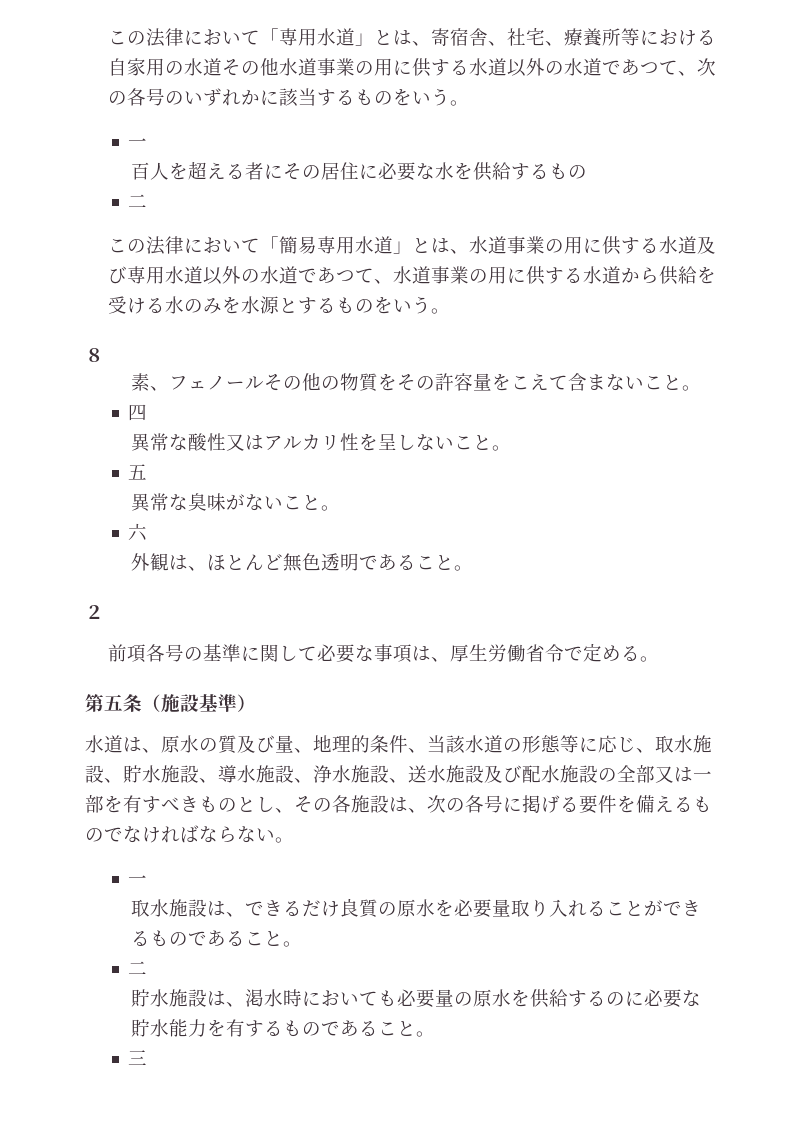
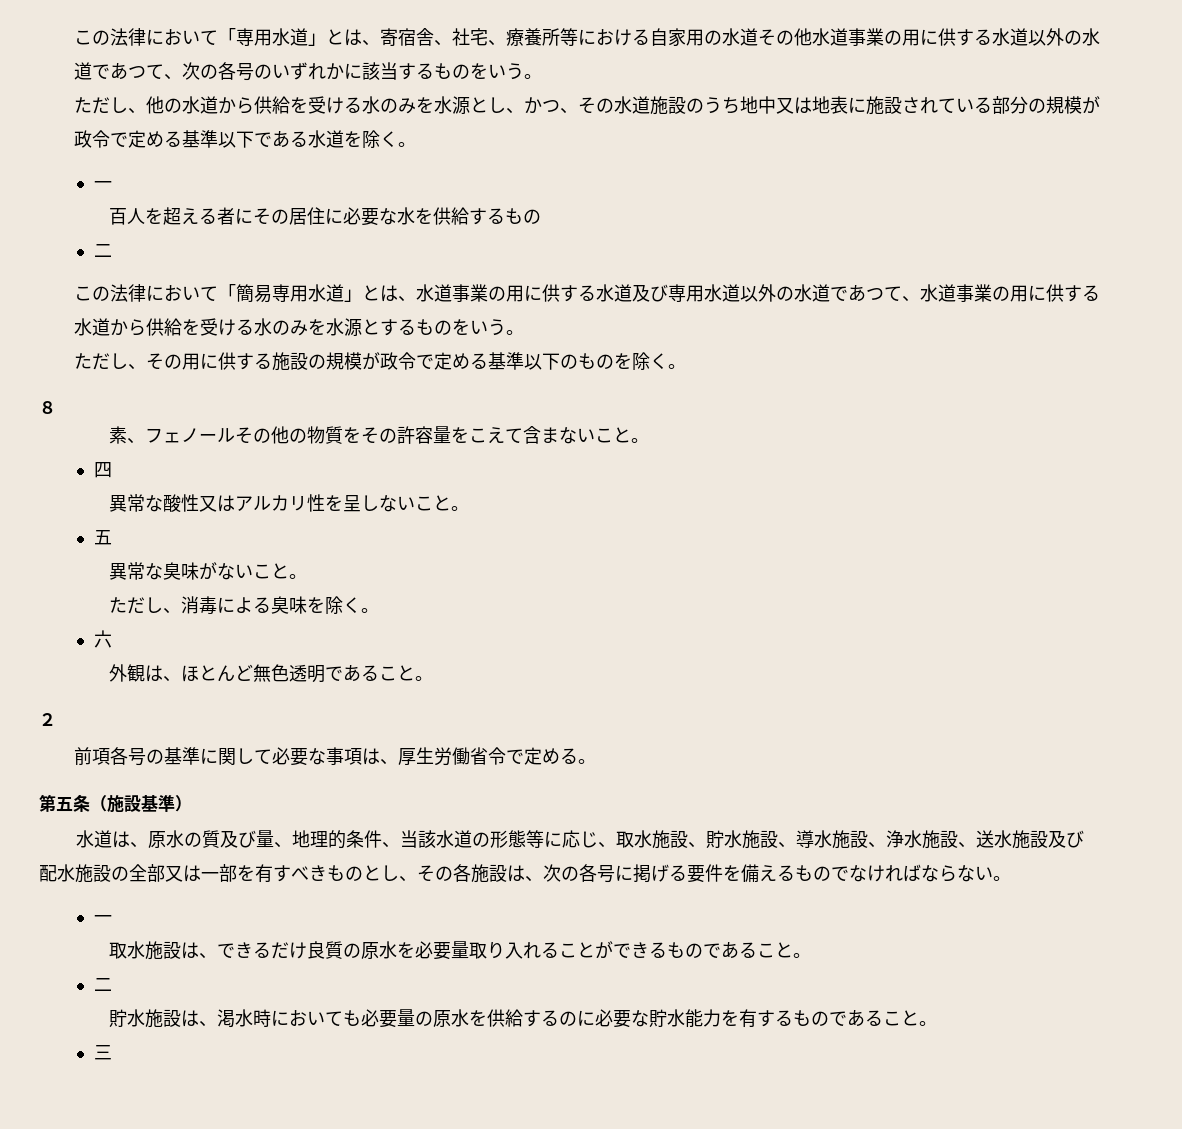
(469, 103) none -> [73,96,1100,115] [73,130,416,148] // ただし、他の水道から供給を受ける水のみを水源とし、かつ、その水道施設のうち地中又は地表に施設されている部分の規模が政令で定める基準以下である水道を除く。
(450, 311) none -> [73,352,686,371] // ただし、その用に供する施設の規模が政令で定める基準以下のものを除く。
(340, 508) none -> [108,596,379,614] // ただし、消毒による臭味を除く。

